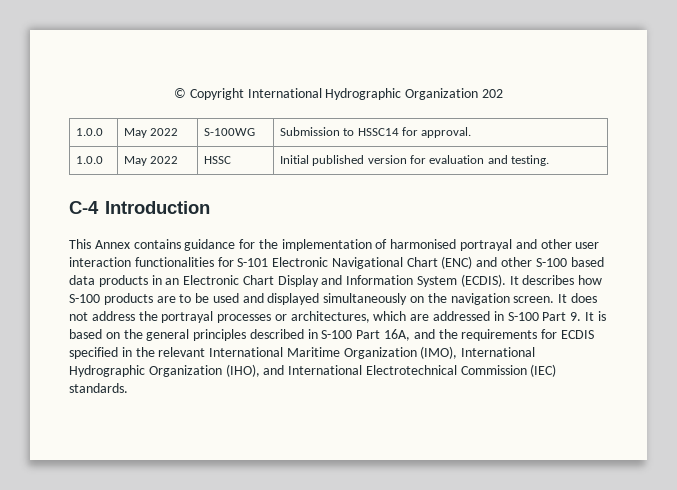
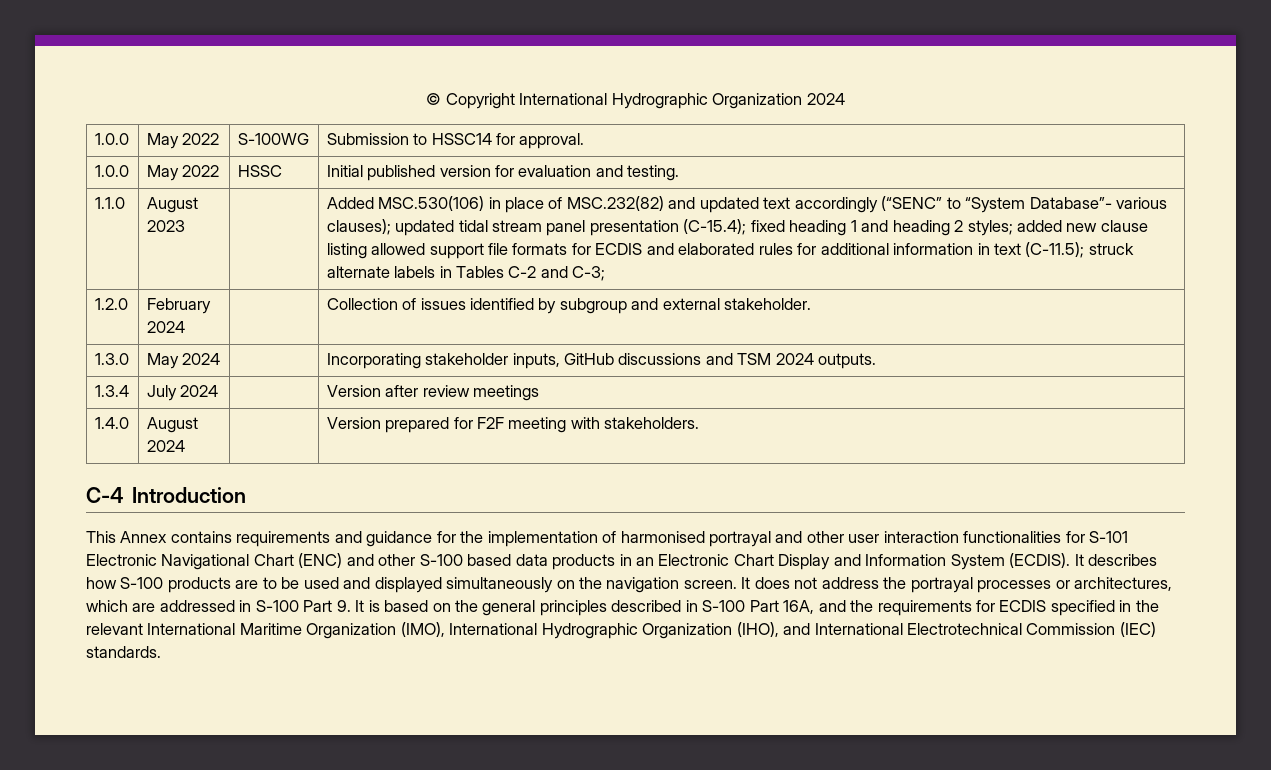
[481,89,503,98] 202 -> [806,93,845,105] 2024
(550, 160) none -> [94,197,125,209] [146,197,198,213] [146,220,185,232] [326,196,1167,213] [326,219,1148,236] [326,242,1134,259] [326,266,606,281] [94,298,128,310] [146,298,211,314] [146,321,185,333] [326,298,812,314] [94,353,129,365] [146,353,221,369] [326,353,877,369] [94,385,129,397] [146,385,219,401] [326,385,539,401] [94,417,129,429] [146,417,198,433] [146,440,185,452] [326,417,700,433] // 1.1.0 | August 2023 | | Added MSC.530(106) in place of MSC.232(82) and updated text accordingly (“SENC” to “System Database”- various clauses); updated tidal stream panel presentation (C-15.4); fixed heading 1 and heading 2 styles; added new clause listing allowed support file formats for ECDIS and elaborated rules for additional information in text (C-11.5); struck alternate labels in Tables C-2 and C-3; // 1.2.0 | February 2024 | | Collection of issues identified by subgroup and external stakeholder. // 1.3.0 | May 2024 | | Incorporating stakeholder inputs, GitHub discussions and TSM 2024 outputs. // 1.3.4 | July 2024 | | Version after review meetings // 1.4.0 | August 2024 | | Version prepared for F2F meeting with stakeholders.
(181, 244) none -> [236,531,362,547] requirements and

